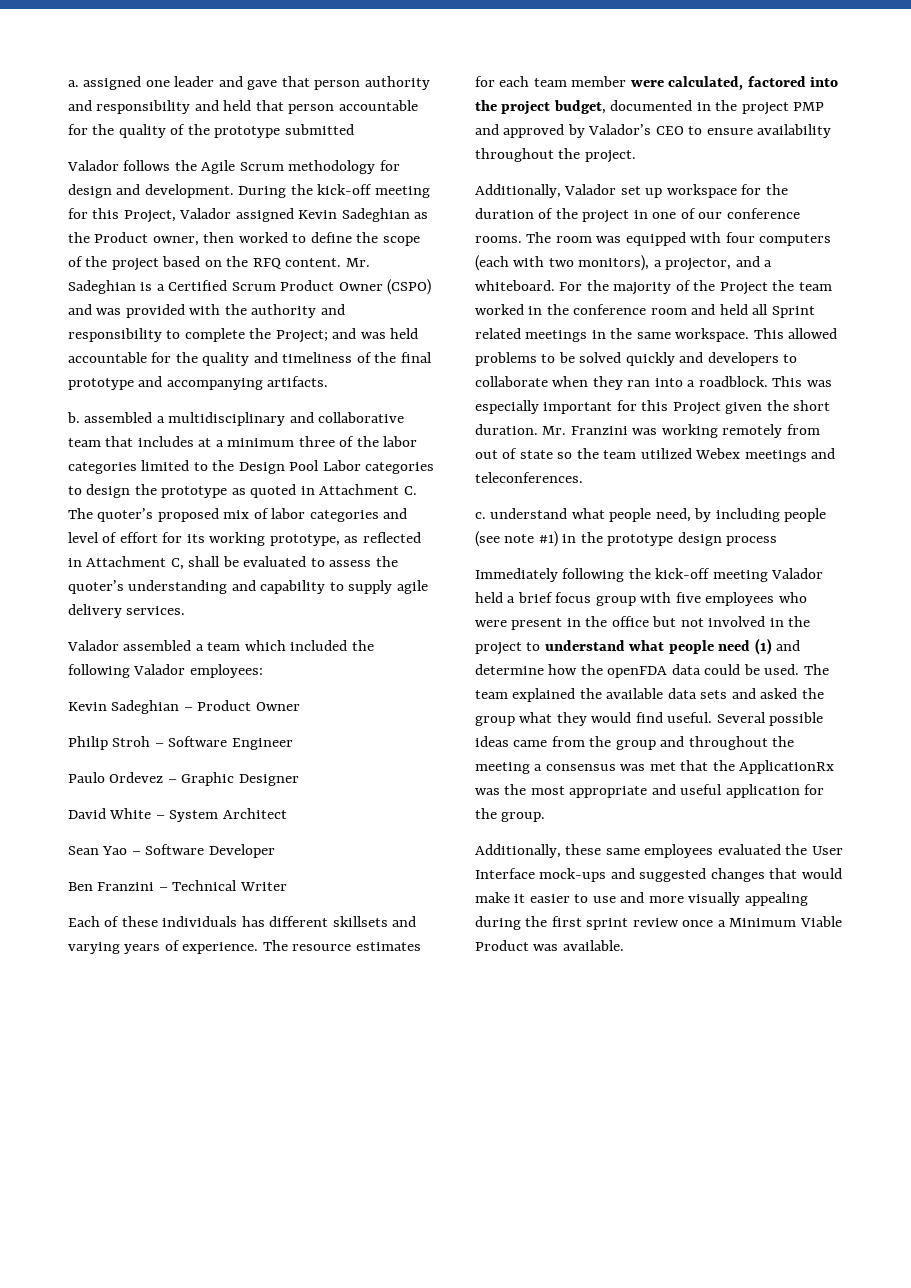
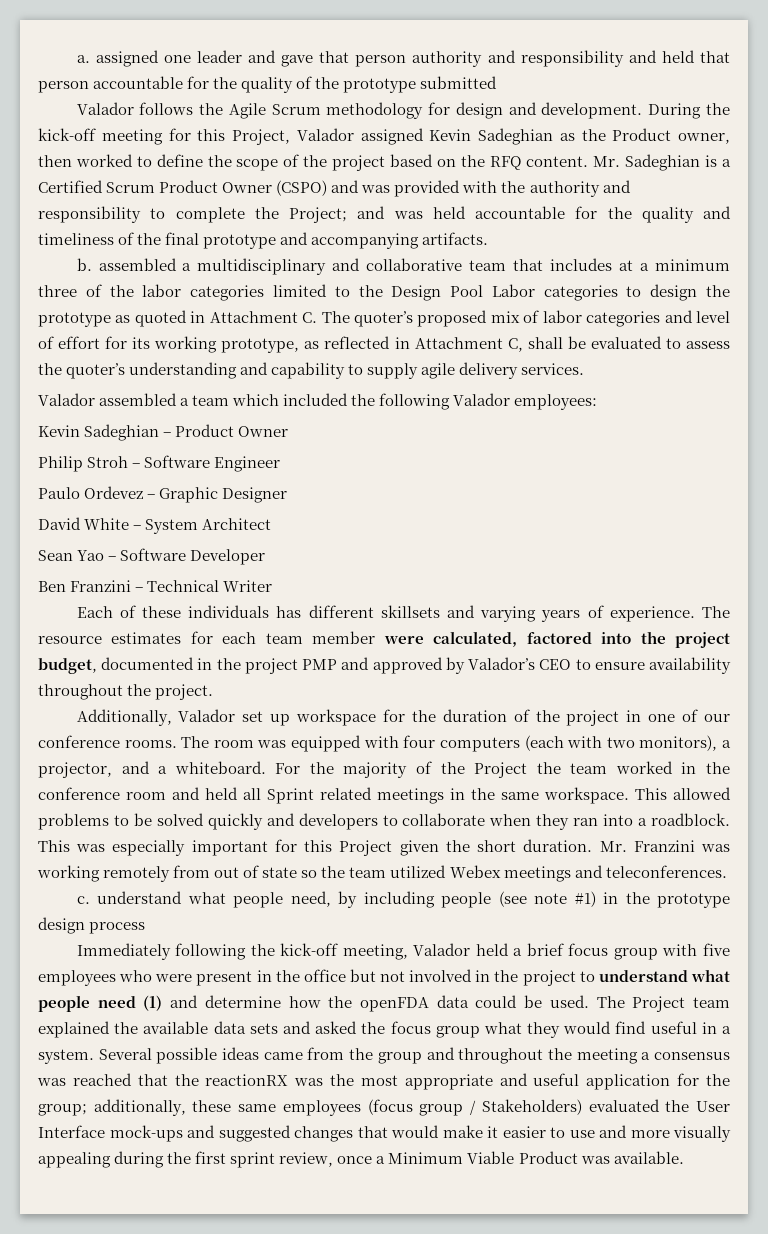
[712,570,768,582] meeting -> [342,944,408,960] meeting,
(829, 669) none -> [632,996,686,1012] Project
(824, 693) none -> [390,1021,431,1034] focus
[667,712,713,723] useful. -> [650,1021,731,1034] [38,1049,94,1064] useful in a system.
[649,762,676,771] met -> [72,1073,132,1086] reached
[739,760,835,774] ApplicationRx -> [205,1074,289,1086] reactionRX
[501,812,546,822] [475,844,561,858] group. // Additionally, -> [38,1099,186,1116] group; additionally,
(714, 851) none -> [367,1099,582,1116] (focus group / Stakeholders)
[632,918,679,927] review -> [279,1152,334,1167] review,

